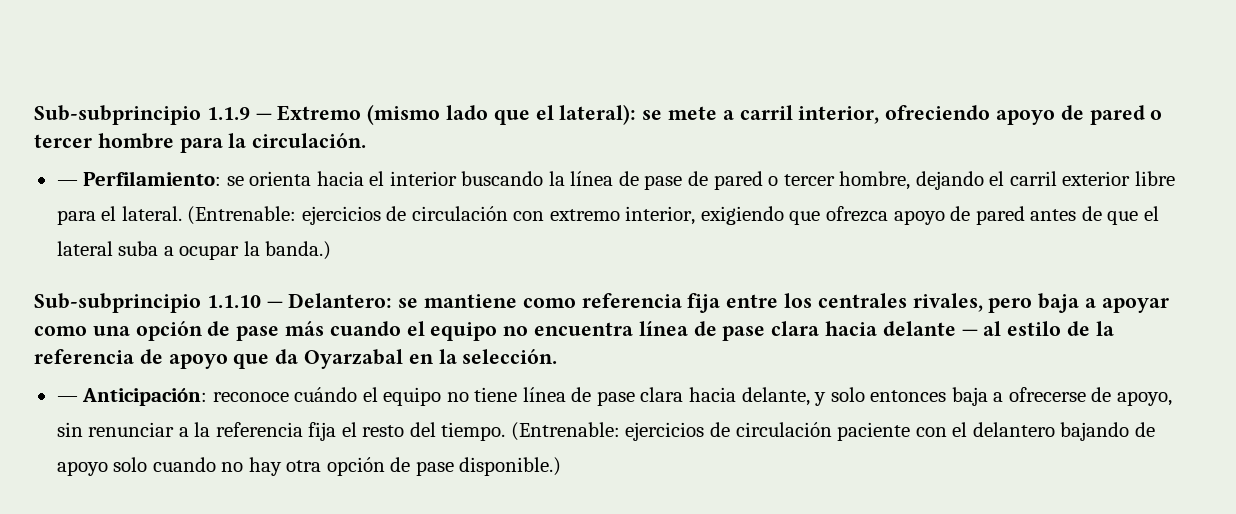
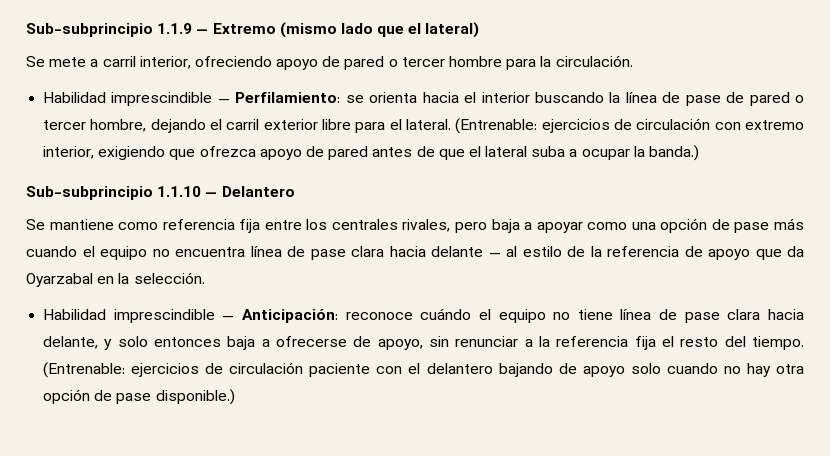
[559,104,663,125] lateral): se -> [425,22,480,38] [26,56,45,67] lateral) // Se
(367, 140) none -> [43,92,213,106] Habilidad imprescindible
[288,293,419,308] Delantero: se -> [221,186,295,197] [26,219,45,230] Delantero // Se
(558, 356) none -> [43,309,215,323] Habilidad imprescindible

